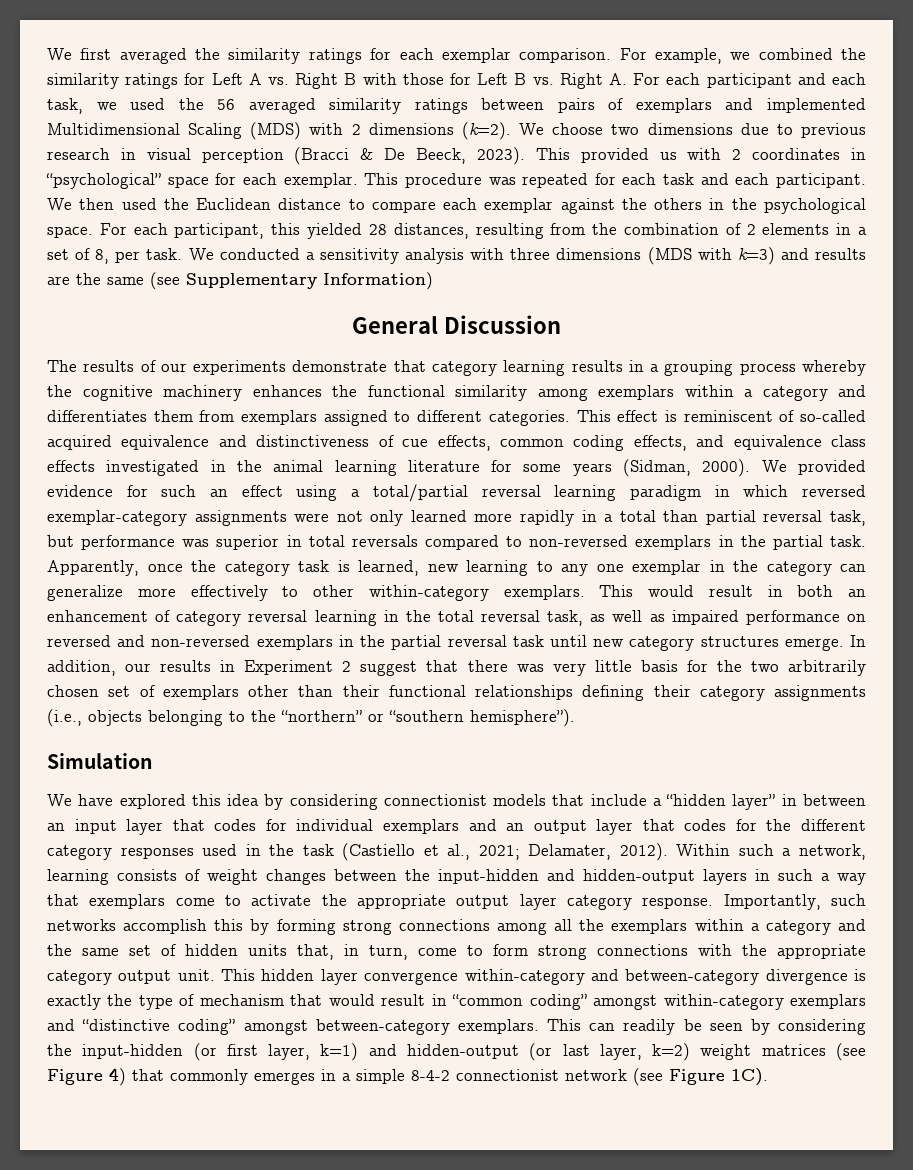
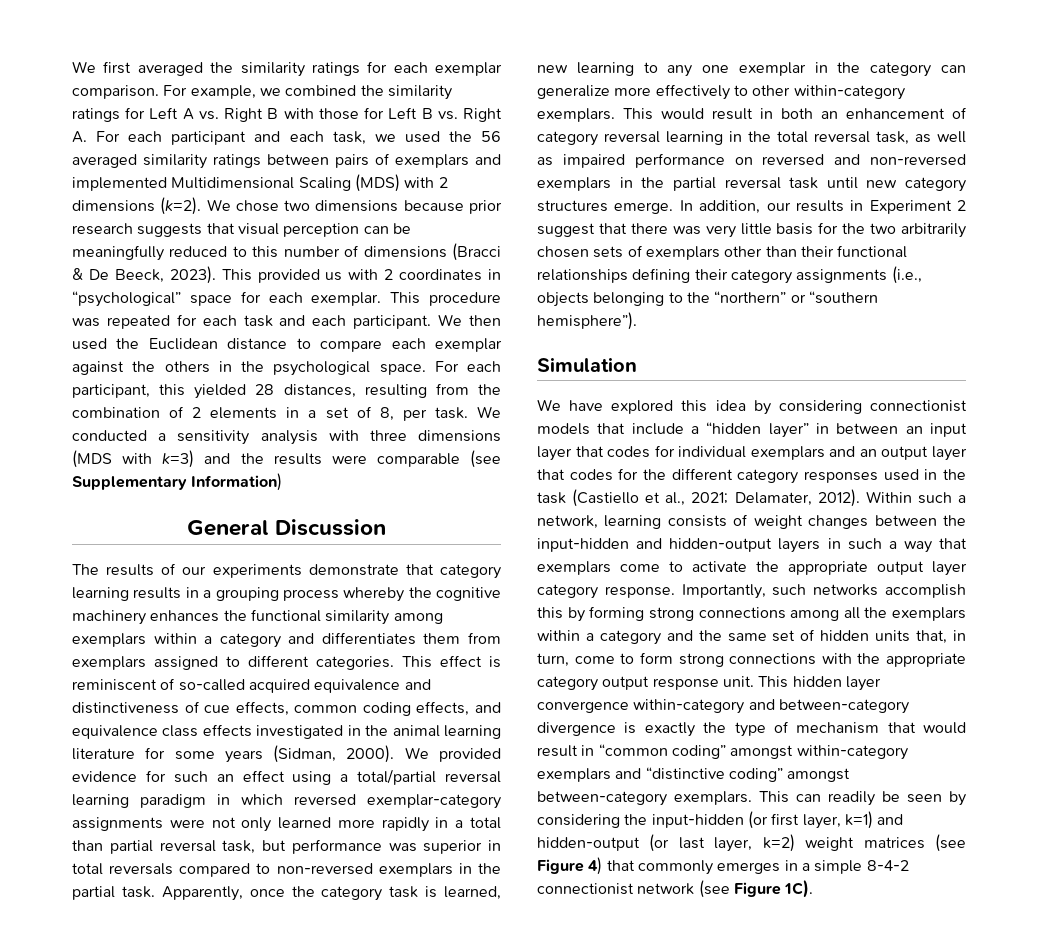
[552,123,604,135] choose -> [235,200,279,212] chose
[740,123,866,138] [47,148,284,163] due to previous research in visual perception -> [403,200,502,214] [72,223,411,237] [72,245,447,261] because prior research suggests that visual perception can be meaningfully reduced to this number of dimensions
[815,248,867,260] [47,273,144,285] results are the same -> [240,453,460,467] the results were comparable
[108,686,131,697] set -> [593,246,624,258] sets
(172, 977) none -> [652,678,719,690] response

